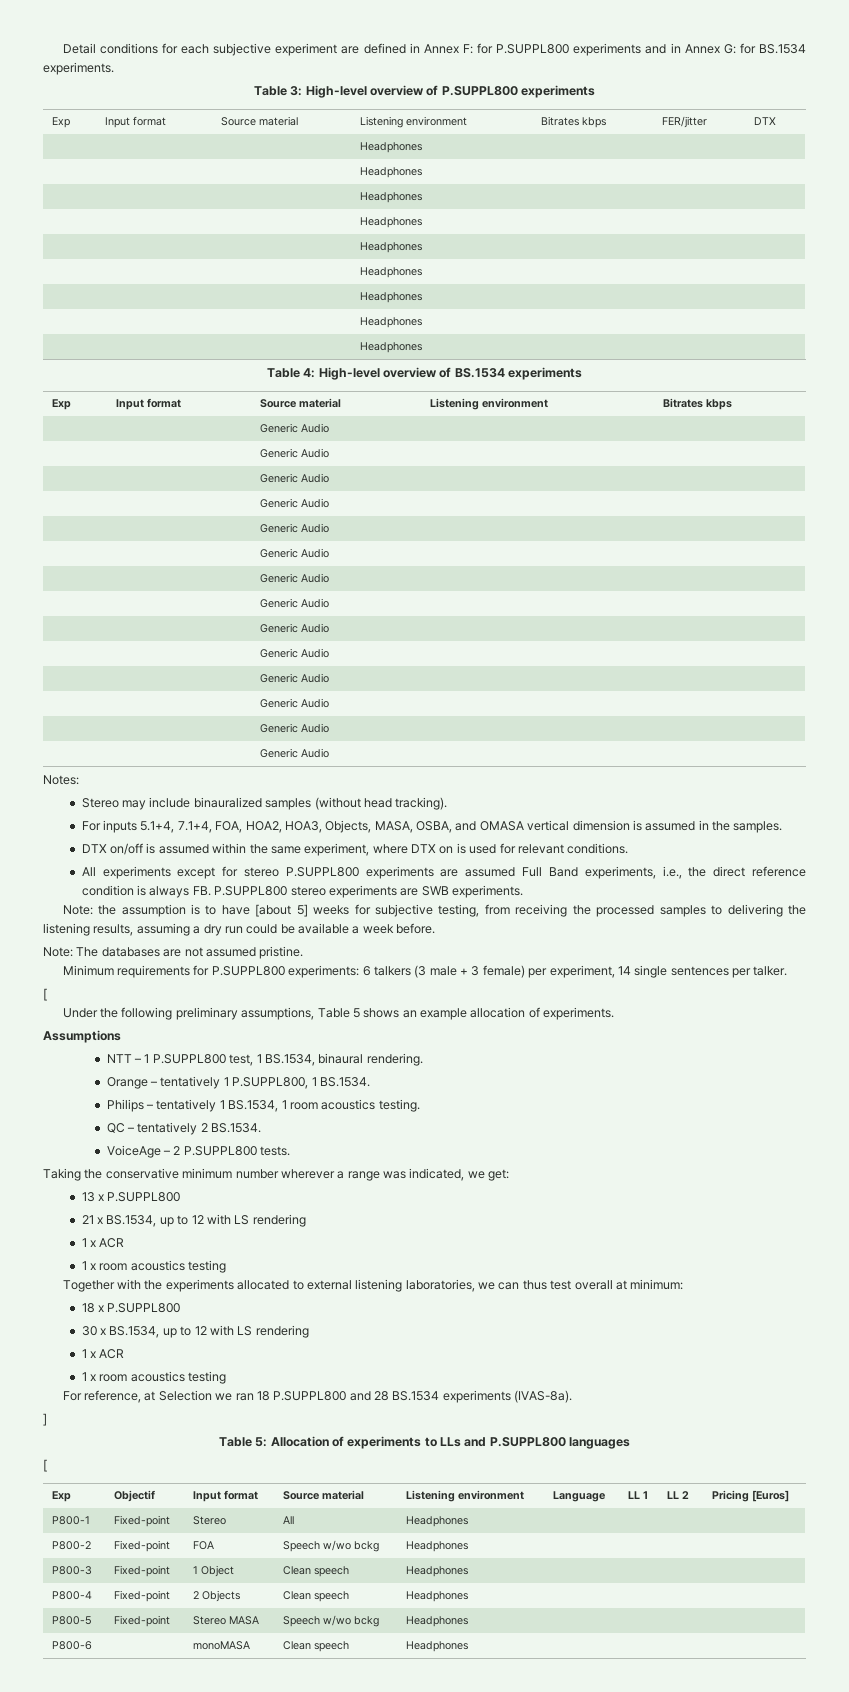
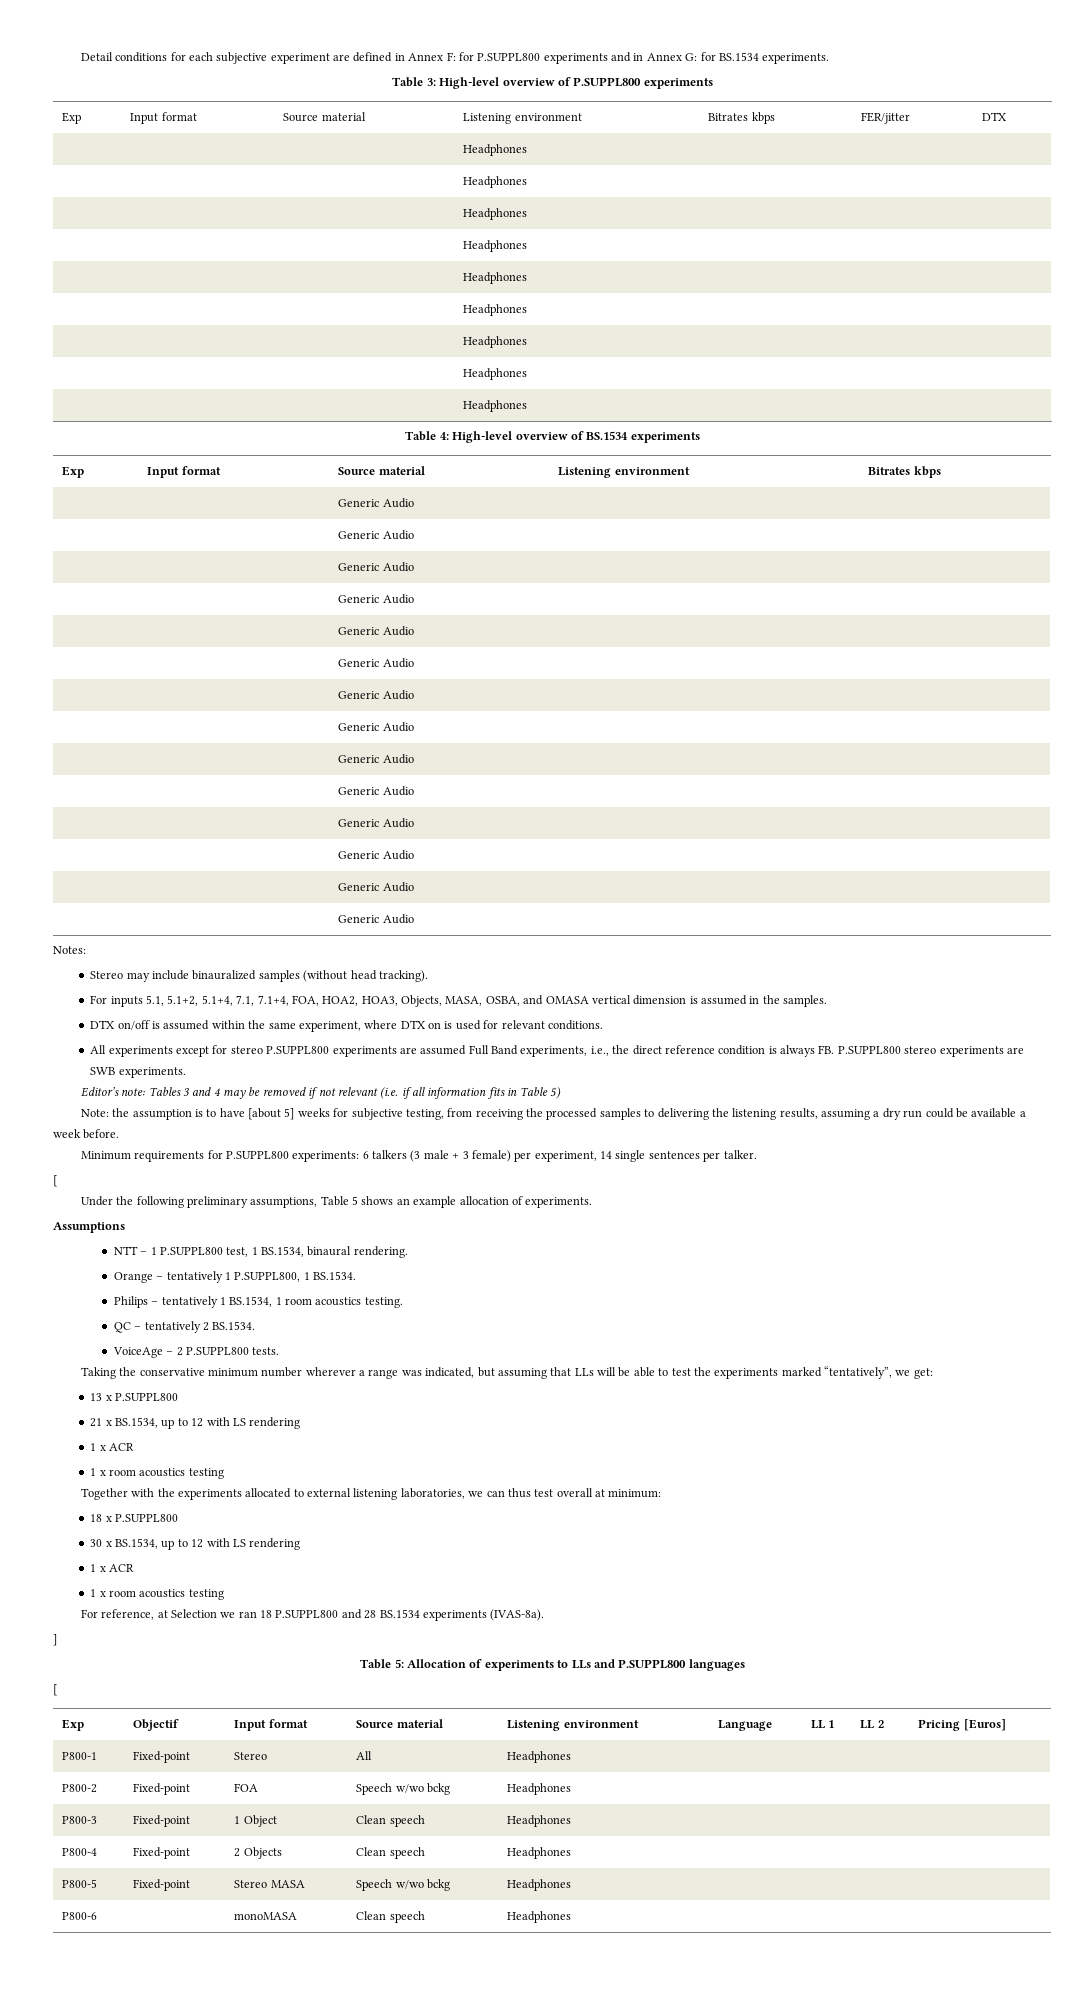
[140,821,175,833] 5.1+4, -> [145,995,255,1006] 5.1, 5.1+2, 5.1+4, 7.1,
(524, 891) none -> [80,1087,561,1099] // Editor’s note: Tables 3 and 4 may be removed if not relevant (i.e. if all information fits in Table 5)
[43,946,304,959] // Note: The databases are not assumed pristine. -> (120, 1134) none
(465, 1174) none -> [477,1366,893,1379] but assuming that LLs will be able to test the experiments marked “tentatively”,

